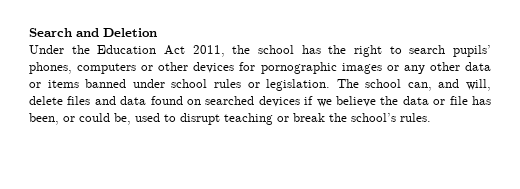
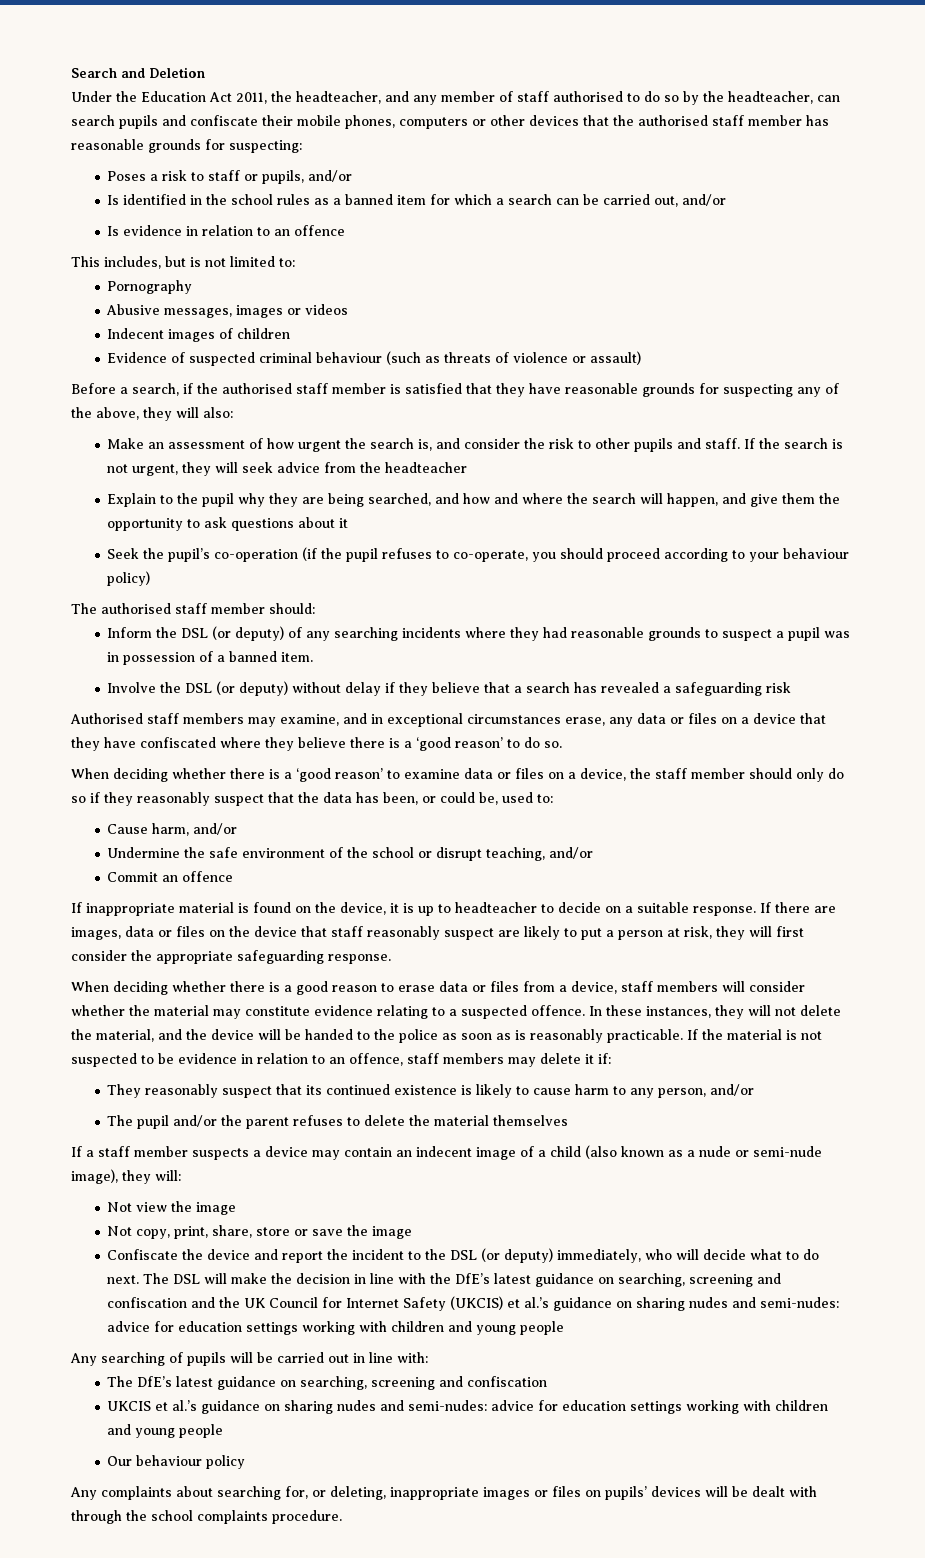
[258,45,492,57] school has the right to search pupils’ -> [296,91,840,105] [71,115,341,129] headteacher, and any member of staff authorised to do so by the headteacher, can search pupils and confiscate their mobile
[239,62,491,74] [29,79,491,91] [29,96,468,107] for pornographic images or any other data or items banned under school rules or legislation. The school can, and will, delete files and data found on searched devices if we believe the data or file -> [583,115,829,126] [71,139,302,153] [107,170,353,184] [107,194,727,207] [107,225,346,236] [71,256,295,269] [107,280,193,294] [106,304,349,318] [107,328,291,342] [107,351,642,366] [71,383,839,397] [71,407,233,421] [107,438,844,452] [107,462,468,476] [107,493,841,507] [107,517,349,531] [107,547,850,562] [107,571,151,586] [71,603,315,614] [107,626,851,641] [107,651,314,665] [107,681,792,696] [70,713,826,727] [71,737,562,751] [71,768,844,782] [71,792,352,806] that the authorised staff member has reasonable grounds for suspecting: // Poses a risk to staff or pupils, and/or // Is identified in the school rules as a banned item for which a search can be carried out, and/or // Is evidence in relation to an offence // This includes, but is not limited to: // Pornography // Abusive messages, images or videos // Indecent images of children // Evidence of suspected criminal behaviour (such as threats of violence or assault) // Before a search, if the authorised staff member is satisfied that they have reasonable grounds for suspecting any of the above, they will also: // Make an assessment of how urgent the search is, and consider the risk to other pupils and staff. If the search is not urgent, they will seek advice from the headteacher // Explain to the pupil why they are being searched, and how and where the search will happen, and give them the opportunity to ask questions about it // Seek the pupil’s co-operation (if the pupil refuses to co-operate, you should proceed according to your behaviour policy) // The authorised staff member should: // Inform the DSL (or deputy) of any searching incidents where they had reasonable grounds to suspect a pupil was in possession of a banned item. // Involve the DSL (or deputy) without delay if they believe that a search has revealed a safeguarding risk // Authorised staff members may examine, and in exceptional circumstances erase, any data or files on a device that they have confiscated where they believe there is a ‘good reason’ to do so. // When deciding whether there is a ‘good reason’ to examine data or files on a device, the staff member should only do so if they reasonably suspect that the data
[164,113,431,125] to disrupt teaching or break the school’s rules. -> [537,794,553,803] [107,823,238,836] [107,847,594,861] [107,871,234,882] [71,902,836,916] [71,926,804,940] [71,950,391,964] [71,981,805,995] [71,1005,841,1019] [71,1029,822,1043] [71,1053,611,1067] [107,1084,755,1098] [107,1115,569,1129] [71,1145,822,1160] [71,1169,181,1184] [107,1201,237,1215] [107,1225,413,1239] [107,1248,820,1263] [107,1273,782,1287] [107,1296,840,1311] [107,1321,565,1335] [70,1352,428,1366] [107,1376,548,1390] [107,1400,829,1414] [107,1424,224,1438] [107,1455,246,1469] [70,1486,817,1500] [71,1510,342,1524] to: // Cause harm, and/or // Undermine the safe environment of the school or disrupt teaching, and/or // Commit an offence // If inappropriate material is found on the device, it is up to headteacher to decide on a suitable response. If there are images, data or files on the device that staff reasonably suspect are likely to put a person at risk, they will first consider the appropriate safeguarding response. // When deciding whether there is a good reason to erase data or files from a device, staff members will consider whether the material may constitute evidence relating to a suspected offence. In these instances, they will not delete the material, and the device will be handed to the police as soon as is reasonably practicable. If the material is not suspected to be evidence in relation to an offence, staff members may delete it if: // They reasonably suspect that its continued existence is likely to cause harm to any person, and/or // The pupil and/or the parent refuses to delete the material themselves // If a staff member suspects a device may contain an indecent image of a child (also known as a nude or semi-nude image), they will: // Not view the image // Not copy, print, share, store or save the image // Confiscate the device and report the incident to the DSL (or deputy) immediately, who will decide what to do next. The DSL will make the decision in line with the DfE’s latest guidance on searching, screening and confiscation and the UK Council for Internet Safety (UKCIS) et al.’s guidance on sharing nudes and semi-nudes: advice for education settings working with children and young people // Any searching of pupils will be carried out in line with: // The DfE’s latest guidance on searching, screening and confiscation // UKCIS et al.’s guidance on sharing nudes and semi-nudes: advice for education settings working with children and young people // Our behaviour policy // Any complaints about searching for, or deleting, inappropriate images or files on pupils’ devices will be dealt with through the school complaints procedure.

